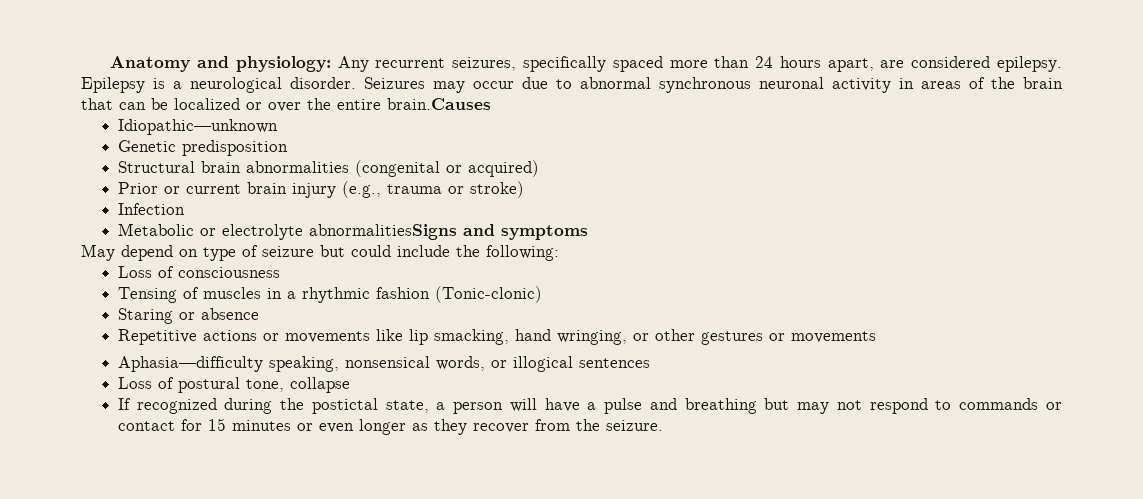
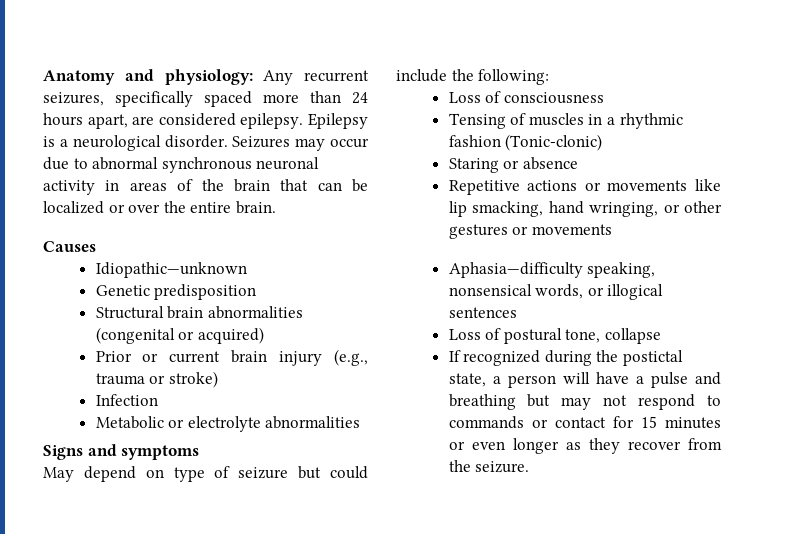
[387,98,491,110] brain.Causes -> [235,201,276,214] [43,241,96,252] brain. // Causes
[308,224,457,240] abnormalitiesSigns -> [265,416,361,429] [43,445,83,460] abnormalities // Signs

